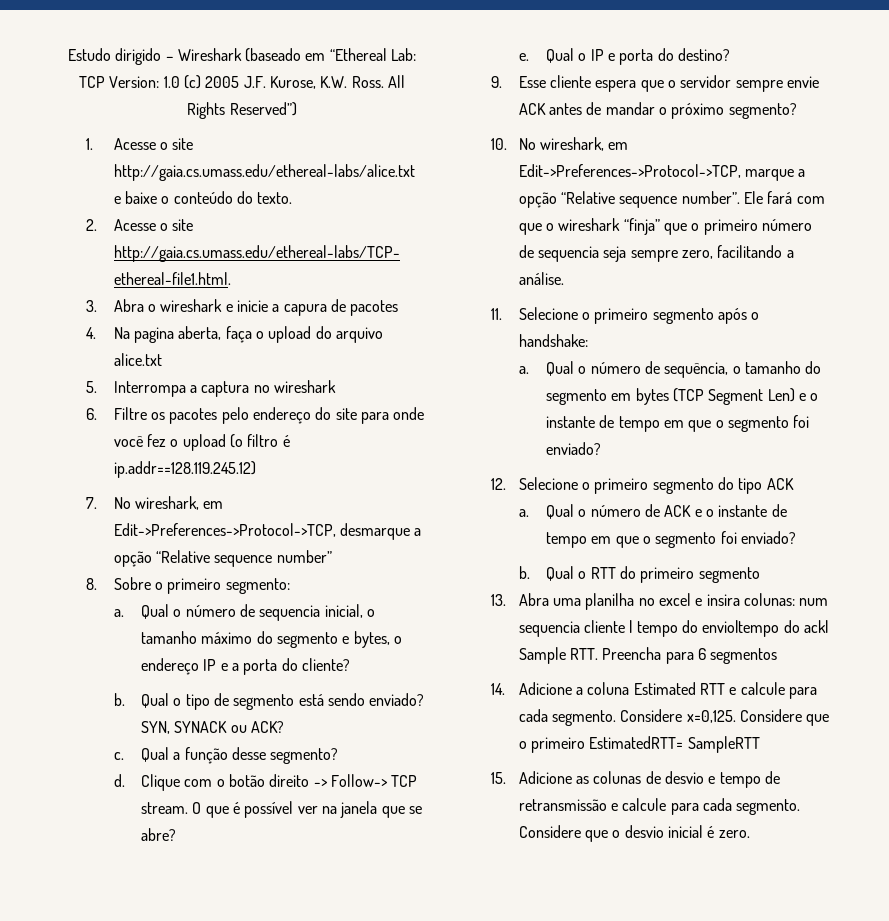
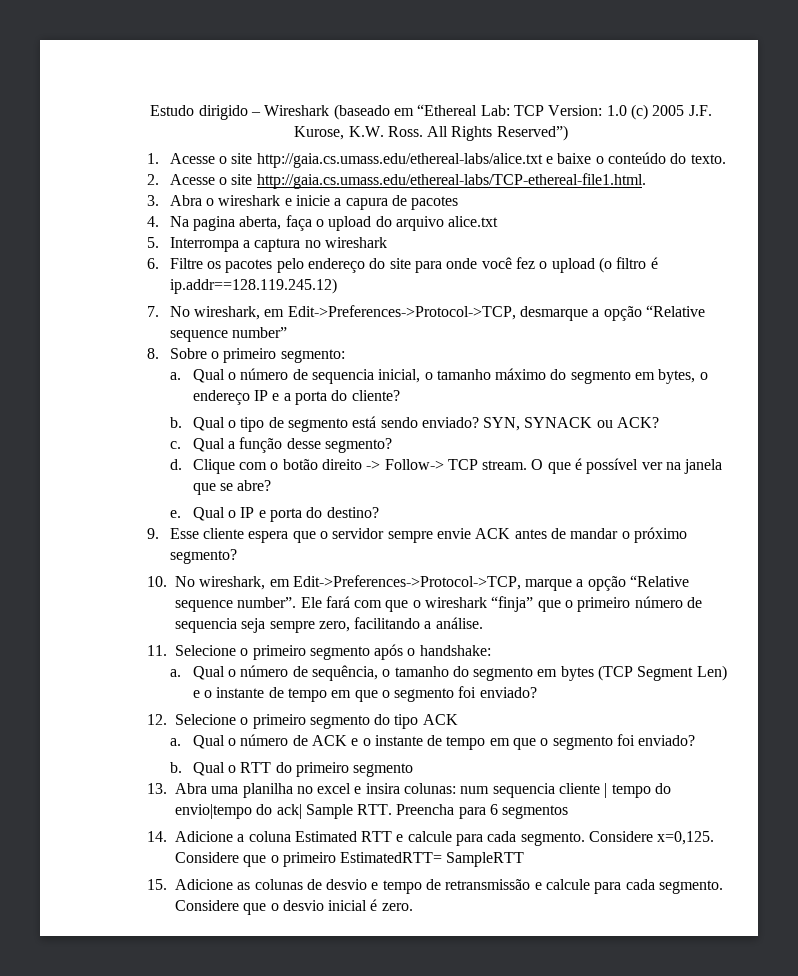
[342,636,350,644] e -> [635,372,656,380] em

